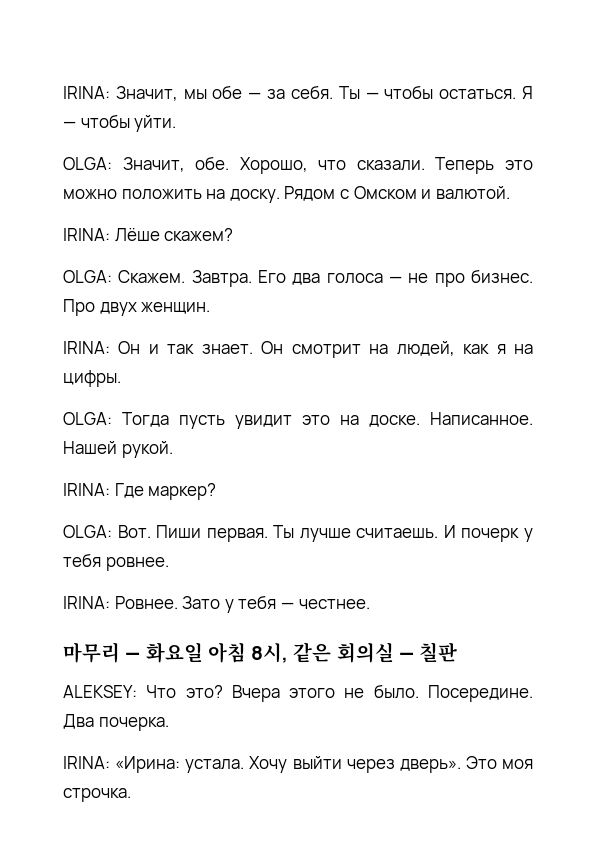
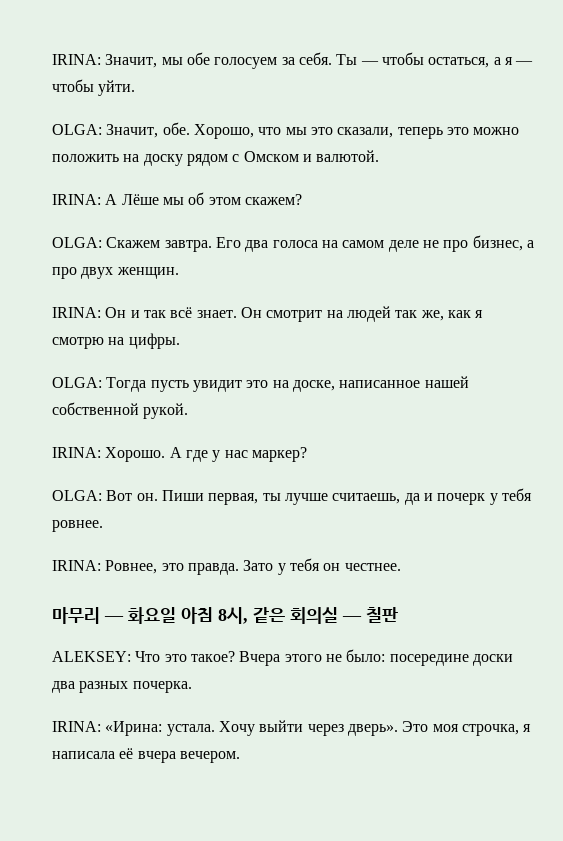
[248,92,262,99] — -> [214,57,278,69] голосуем
[439,86,533,99] остаться. Я -> [428,57,513,68] остаться, а я
[356,157,495,174] сказали. Теперь -> [285,127,443,139] мы это сказали, теперь
[229,186,336,203] доску. Рядом -> [143,154,228,166] доску рядом
[114,228,160,242] Лёше -> [105,192,241,205] А Лёше мы об этом
[118,270,252,287] Скажем. Завтра. -> [106,237,212,252] Скажем завтра.
[389,269,533,287] [63,299,95,316] — не про бизнес. Про -> [321,235,534,252] [52,267,77,279] на самом деле не про бизнес, а про
(195, 349) none -> [170,307,193,318] всё
[396,341,455,356] людей, -> [346,306,444,322] людей так же,
(506, 349) none -> [52,337,104,349] смотрю
[369,412,533,427] [63,441,173,458] [63,483,217,500] [63,525,456,542] доске. Написанное. Нашей рукой. // IRINA: Где маркер? // OLGA: Вот. Пиши первая. Ты лучше считаешь. И -> [292,376,469,392] [52,402,189,419] [52,447,307,462] [52,490,433,505] доске, написанное нашей собственной рукой. // IRINA: Хорошо. А где у нас маркер? // OLGA: Вот он. Пиши первая, ты лучше считаешь, да и
[114,596,178,609] Ровнее. -> [105,560,239,575] Ровнее, это правда.
[280,602,294,609] — -> [323,563,341,571] он
[185,685,223,698] это? -> [164,651,235,662] это такое?
[373,684,533,702] [63,714,94,729] было. Посередине. Два -> [346,649,513,666] [52,681,129,693] было: посередине доски два разных
[63,788,131,802] строчка. -> [461,724,532,736] [52,748,240,763] строчка, я написала её вчера вечером.

